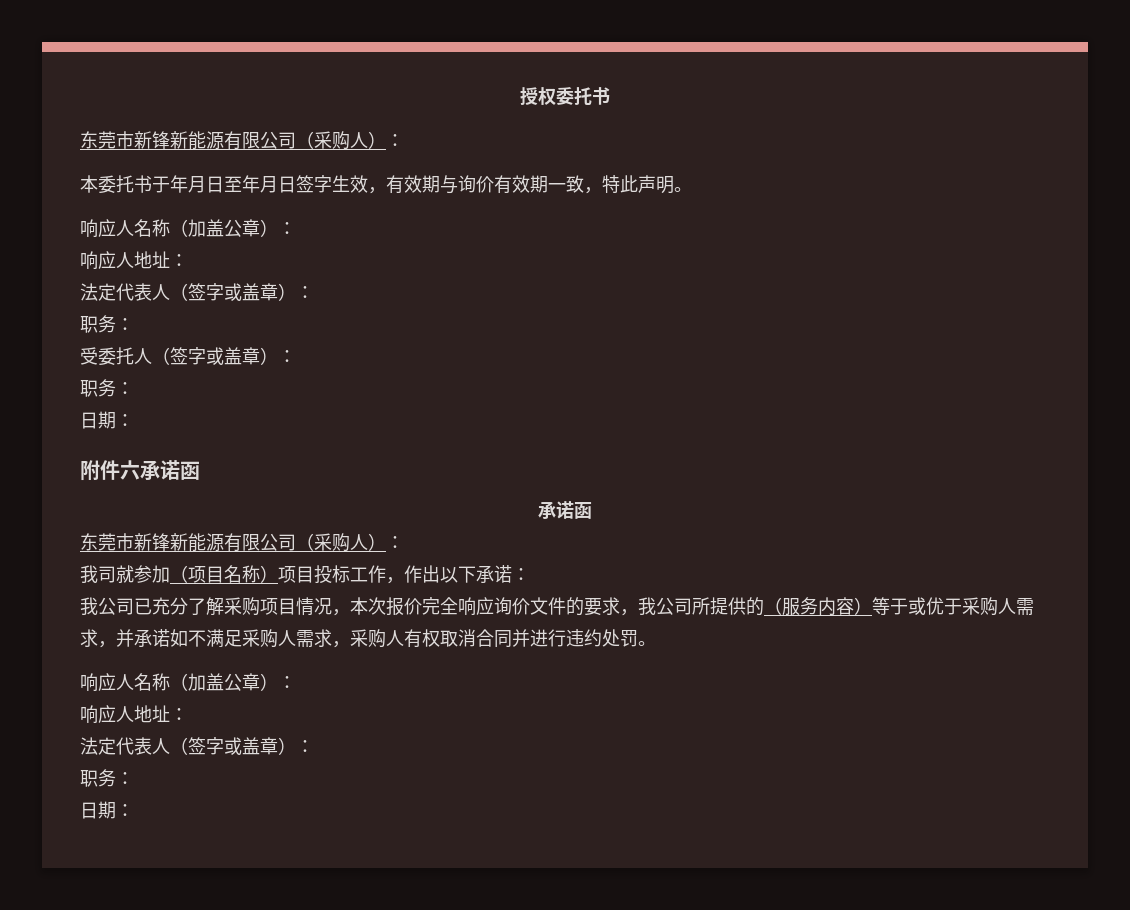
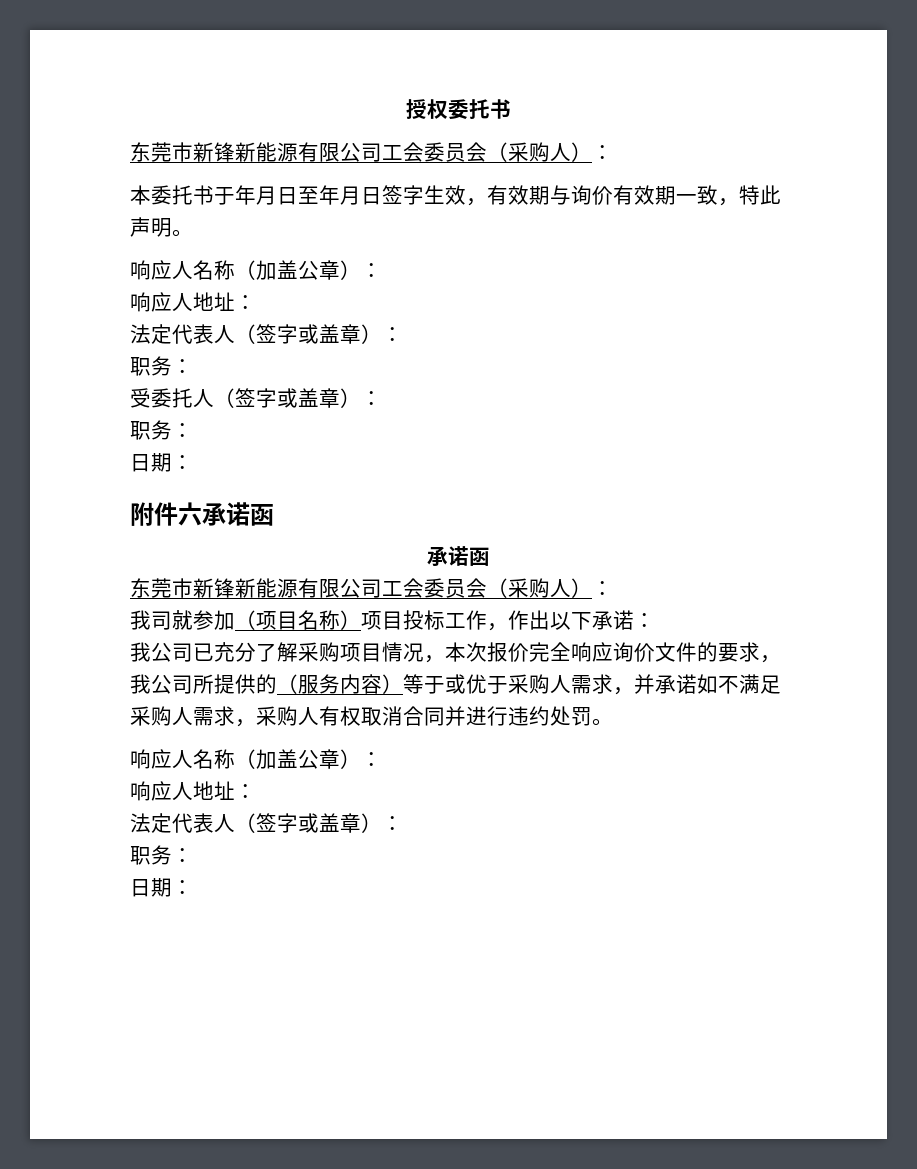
(296, 140) none -> [382,142,487,162] 工会委员会
(296, 542) none -> [382,578,487,598] 工会委员会

